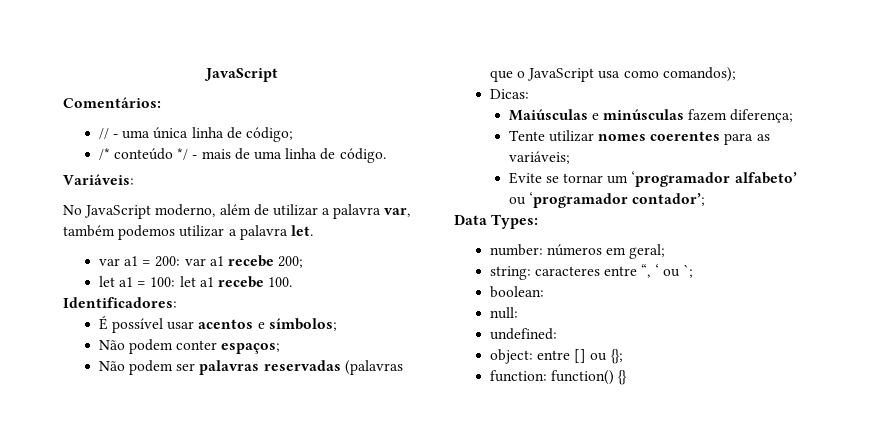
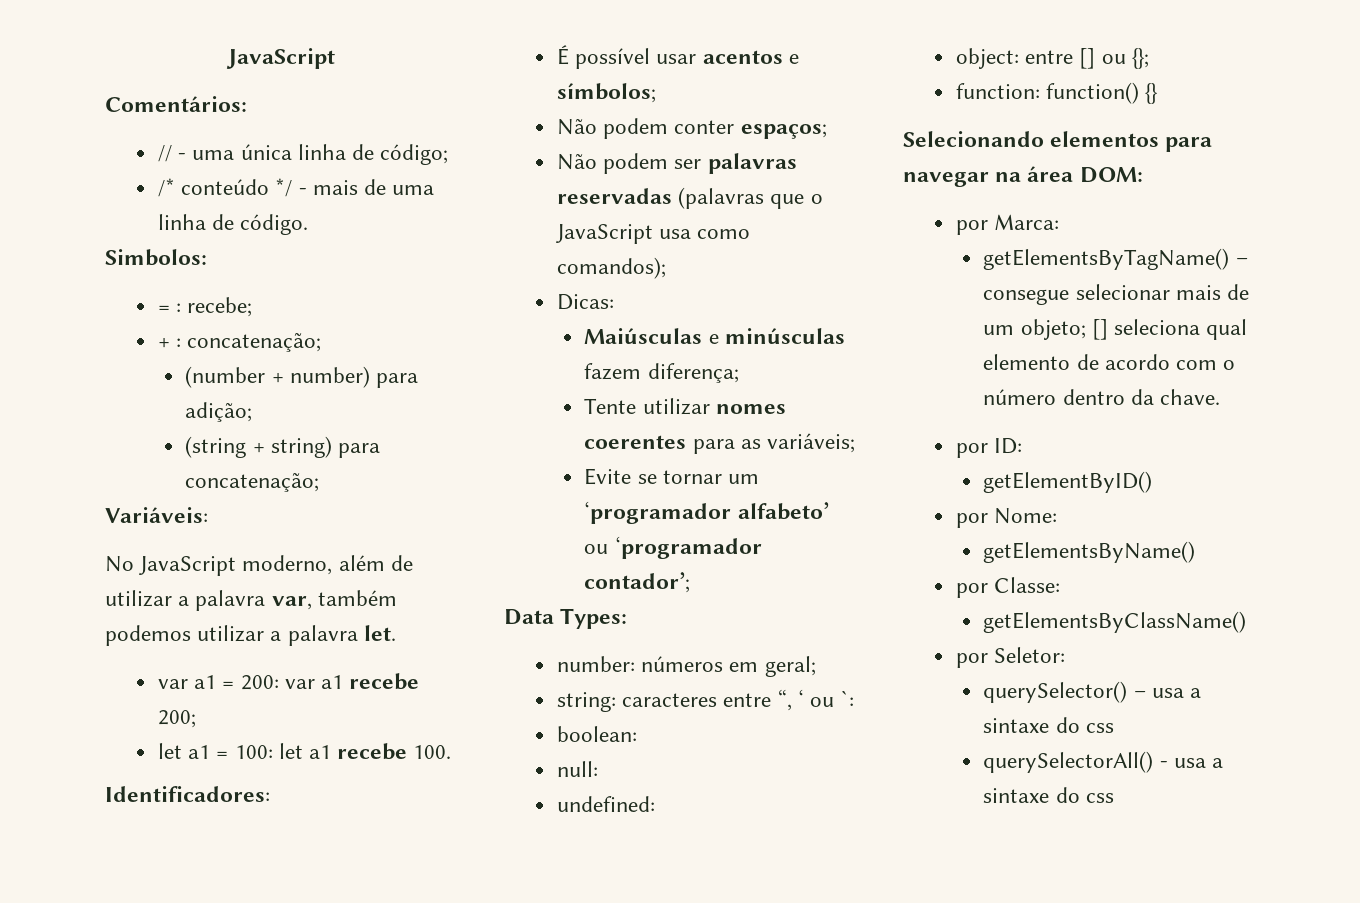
(386, 155) none -> [105,249,207,266] [157,297,253,317] [157,332,322,352] [185,366,419,388] [185,402,253,422] [185,436,381,458] [185,472,320,492] // Simbolos: // = : recebe; // + : concatenação; // (number + number) para adição; // (string + string) para concatenação;
[683,264,694,278] `; -> [840,690,855,707] `:
(628, 377) none -> [903,131,1213,152] [903,166,1143,187] [955,214,1060,235] [983,248,1248,270] [983,284,1250,305] [983,319,1248,340] [983,354,1236,370] [983,389,1221,405] [955,438,1023,458] [983,471,1153,493] [955,508,1058,528] [983,541,1196,563] [955,577,1061,598] [983,611,1247,633] [955,647,1066,668] [983,681,1202,703] [983,717,1114,733] [983,751,1224,773] [983,787,1114,803] // Selecionando elementos para navegar na área DOM: // por Marca: // getElementsByTagName() – consegue selecionar mais de um objeto; [] seleciona qual elemento de acordo com o número dentro da chave. // por ID: // getElementByID() // por Nome: // getElementsByName() // por Classe: // getElementsByClassName() // por Seletor: // querySelector() – usa a sintaxe do css // querySelectorAll() - usa a sintaxe do css

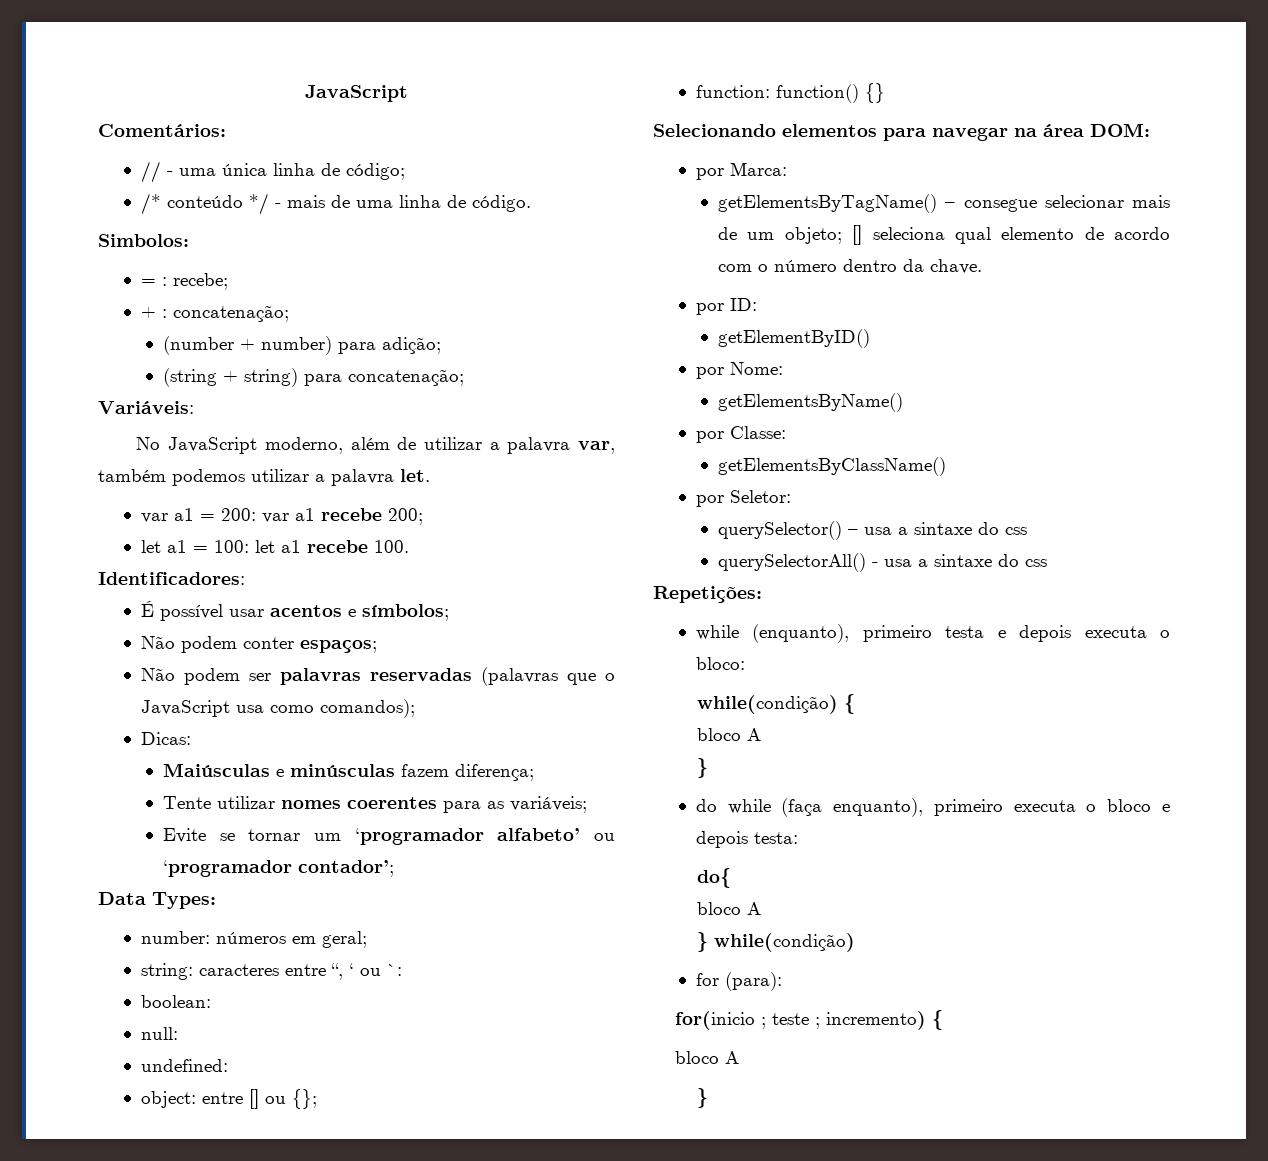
(1114, 798) none -> [653,586,762,603] [695,624,1170,643] [695,657,745,670] [697,694,856,714] [697,728,762,741] [697,758,709,778] [695,798,1170,817] [695,831,798,848] [697,868,732,888] [697,902,762,915] [697,932,856,952] [695,972,782,991] [675,1010,944,1030] [675,1051,740,1064] [697,1088,709,1108] // Repetições: // while (enquanto), primeiro testa e depois executa o bloco: // while(condição) { // bloco A // } // do while (faça enquanto), primeiro executa o bloco e depois testa: // do{ // bloco A // } while(condição) // for (para): // for(inicio ; teste ; incremento) { // bloco A // }

